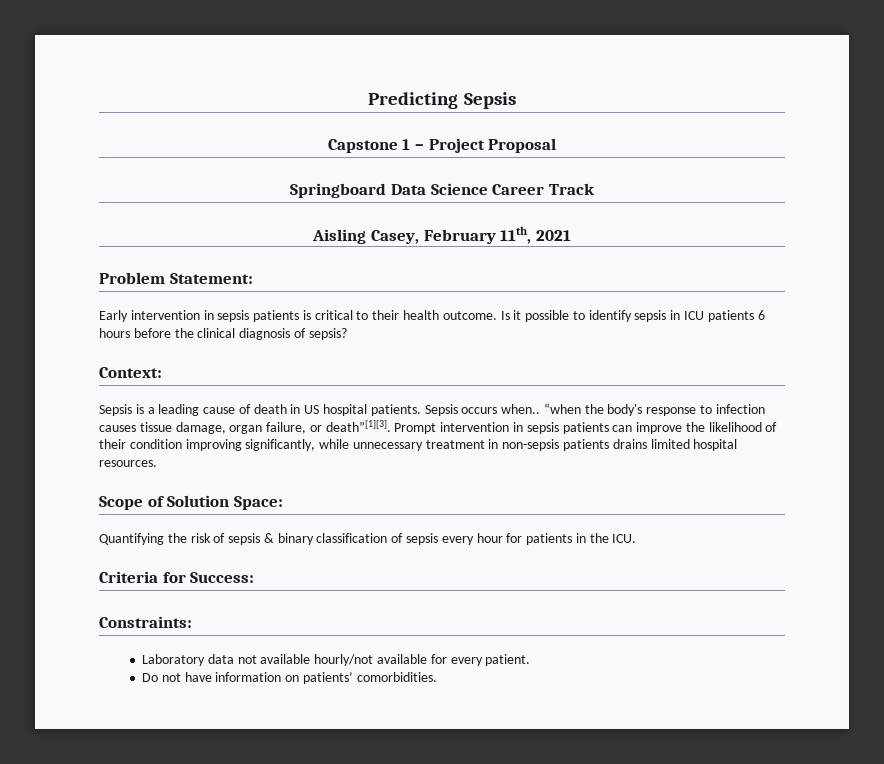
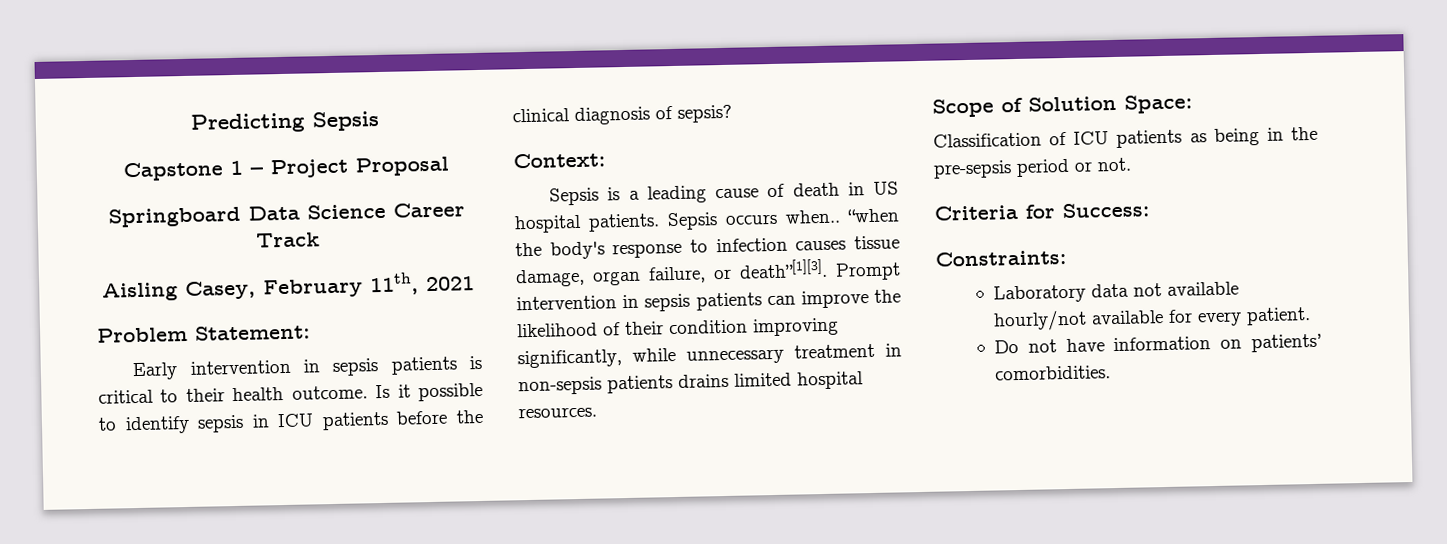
[757,310,765,320] [99,328,130,338] 6 hours -> (389, 421) none
[99,533,637,545] Quantifying the risk of sepsis & binary classification of sepsis every hour for patients in the ICU. -> [933,126,1318,148] [933,157,1132,179] Classification of ICU patients as being in the pre-sepsis period or not.

